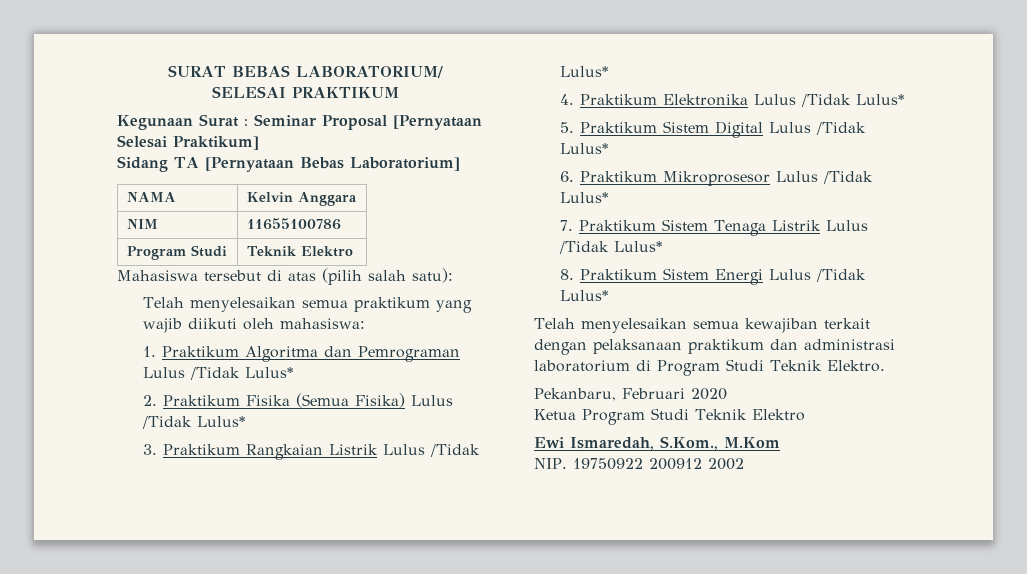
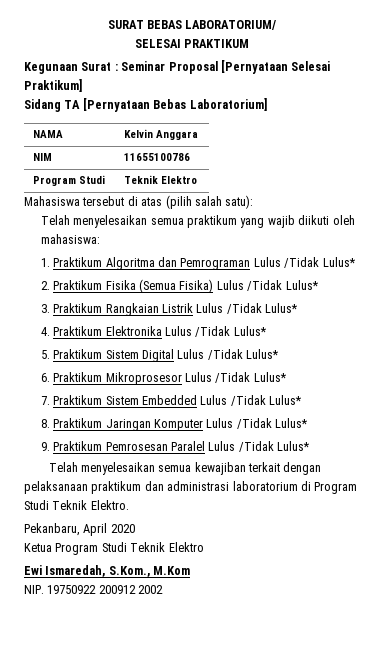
[713,220,821,236] Tenaga Listrik -> [142,395,198,405] Embedded
[662,268,763,285] Sistem Energi -> [105,418,309,431] [40,441,206,451] Jaringan Komputer Lulus /Tidak Lulus* // 9. Praktikum Pemrosesan Paralel
[622,388,685,399] Februari -> [83,523,108,536] April

